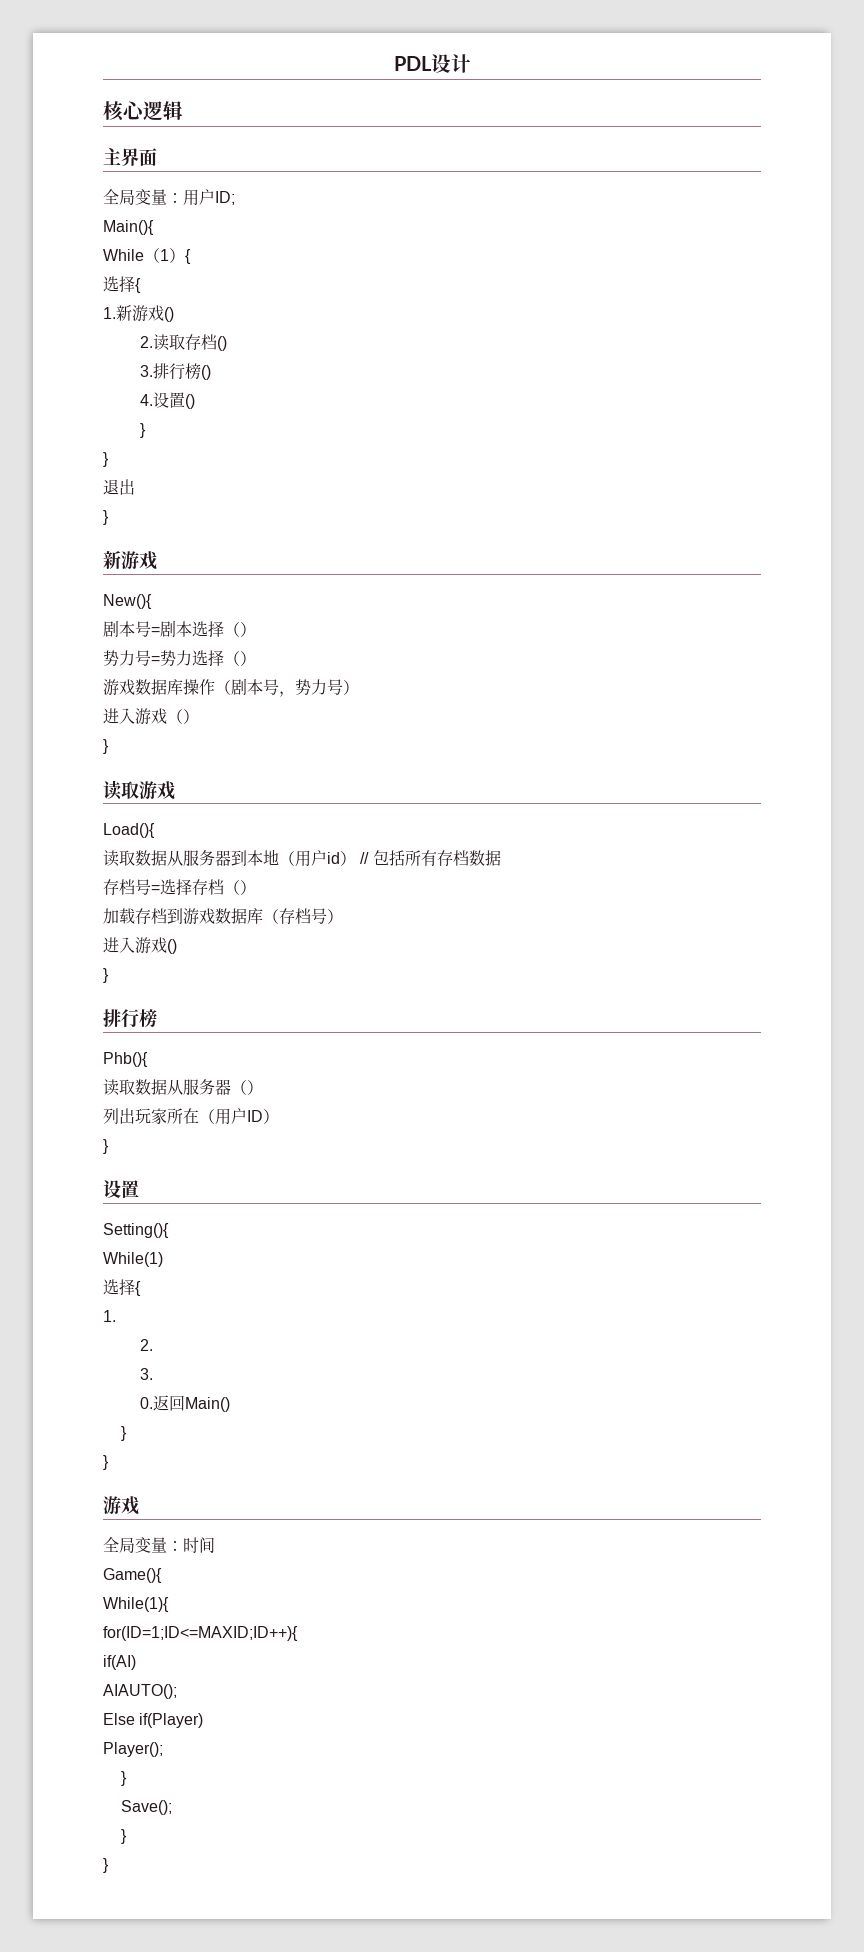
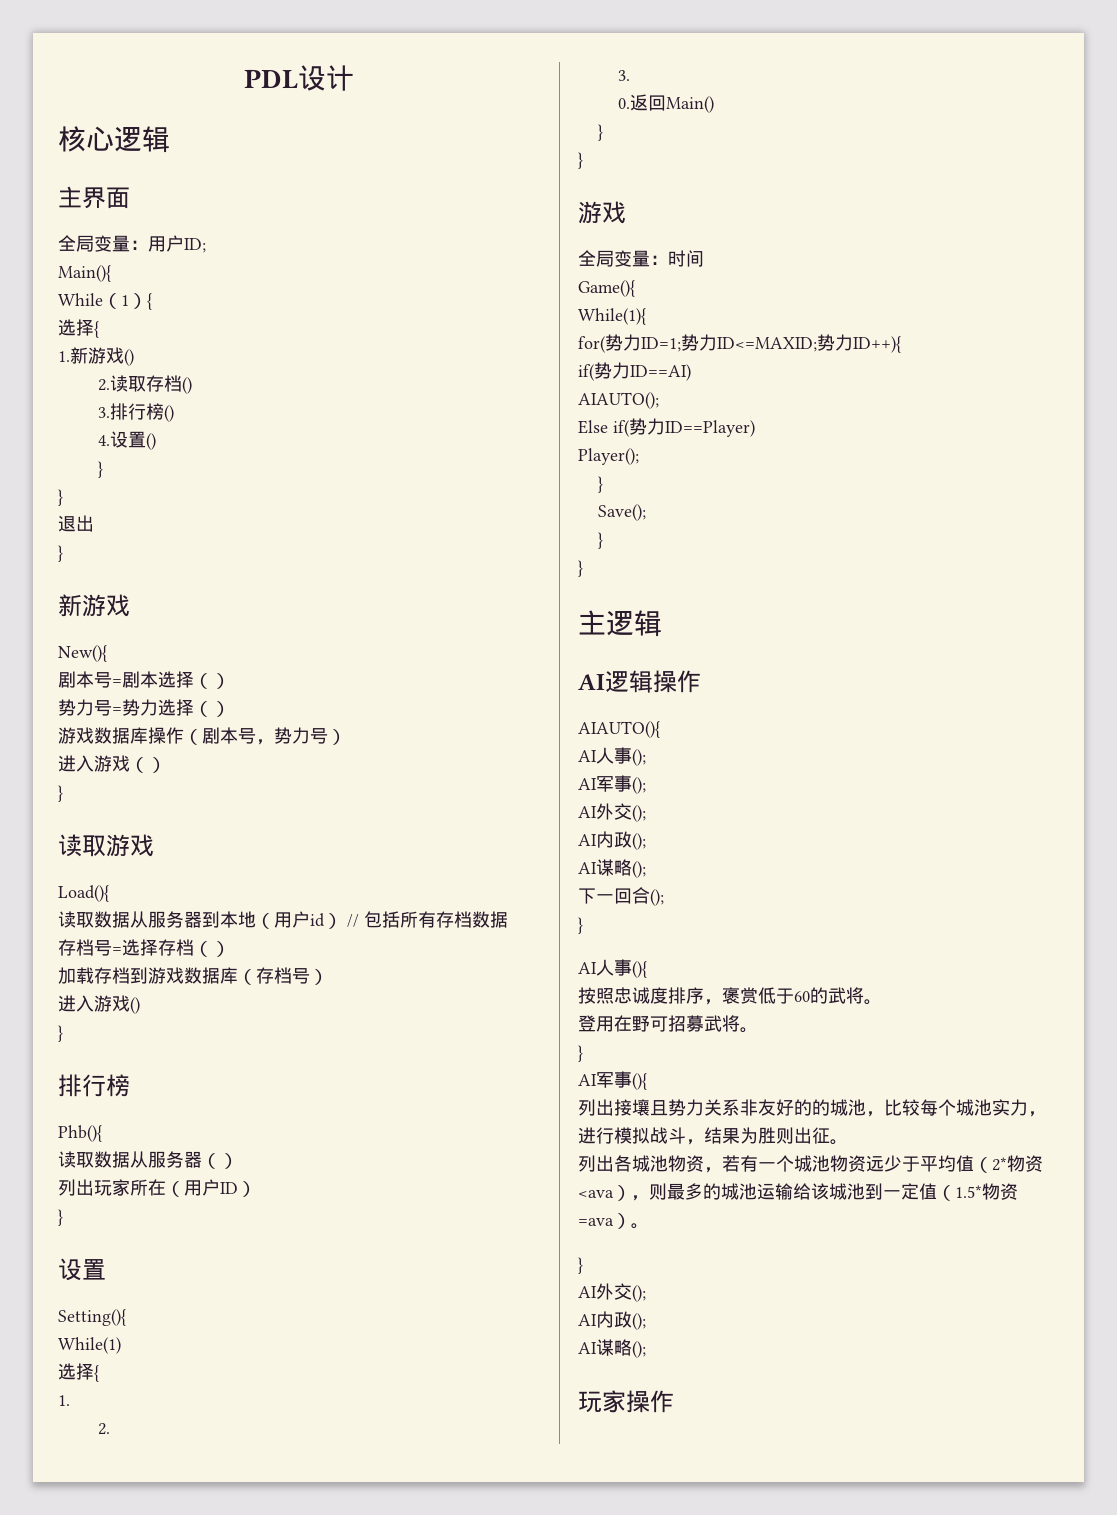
[103,1626,298,1641] [103,1655,136,1670] for(ID=1;ID<=MAXID;ID++){ // if(AI) -> [578,334,901,353] [578,362,691,381] for(势力ID=1;势力ID<=MAXID;势力ID++){ // if(势力ID==AI)
[139,1713,204,1728] if(Player) -> [613,418,755,437] if(势力ID==Player)
(109, 1865) none -> [578,610,662,637] [578,670,701,693] [578,721,660,738] [578,747,646,766] [578,775,646,794] [578,803,646,822] [578,831,646,850] [578,859,646,878] [578,887,664,906] [578,917,583,934] [578,959,647,978] [578,987,882,1005] [578,1015,758,1033] [578,1045,583,1062] [578,1071,647,1090] [578,1099,1046,1117] [578,1127,848,1145] [578,1155,1043,1173] [578,1183,1018,1201] [578,1213,649,1229] [578,1257,583,1274] [578,1283,646,1302] [578,1311,646,1330] [578,1339,646,1358] [578,1390,674,1413] // 主逻辑 // AI逻辑操作 // AIAUTO(){ // AI人事(); // AI军事(); // AI外交(); // AI内政(); // AI谋略(); // 下一回合(); // } // AI人事(){ // 按照忠诚度排序，褒赏低于60的武将。 // 登用在野可招募武将。 // } // AI军事(){ // 列出接壤且势力关系非友好的的城池，比较每个城池实力，进行模拟战斗，结果为胜则出征。 // 列出各城池物资，若有一个城池物资远少于平均值（2*物资<ava），则最多的城池运输给该城池到一定值（1.5*物资=ava）。 // } // AI外交(); // AI内政(); // AI谋略(); // 玩家操作

